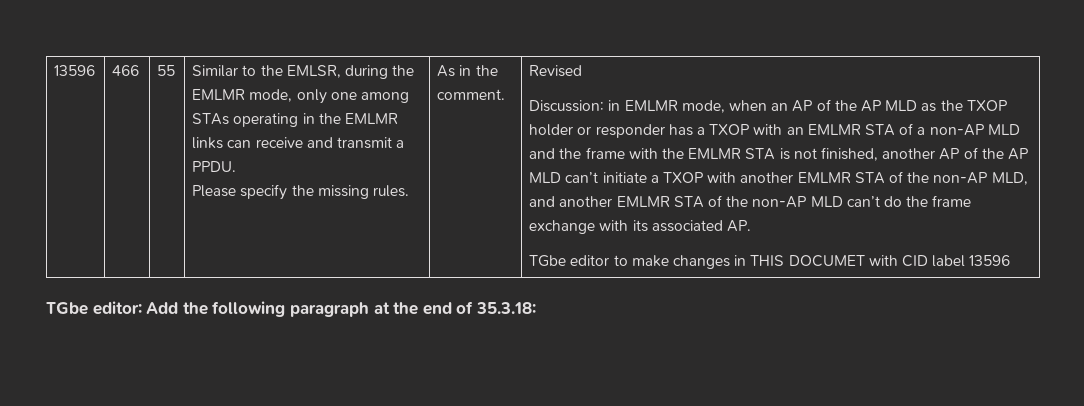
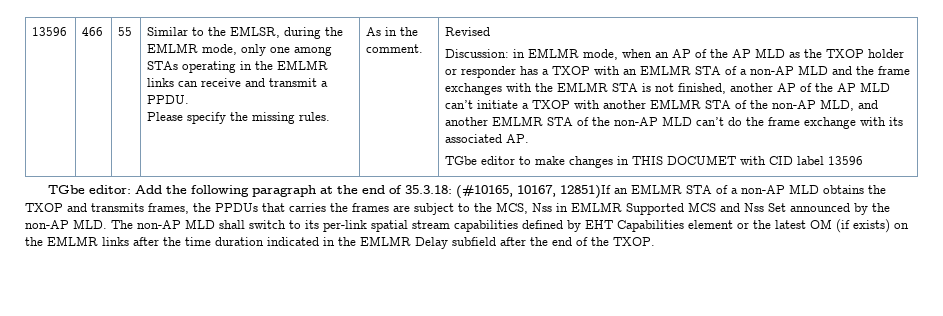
(625, 153) none -> [445,83,503,95] exchanges
(536, 308) none -> [455,184,886,199] [25,202,890,215] [25,219,909,233] [25,236,655,249] (#10165, 10167, 12851)If an EMLMR STA of a non-AP MLD obtains the TXOP and transmits frames, the PPDUs that carries the frames are subject to the MCS, Nss in EMLMR Supported MCS and Nss Set announced by the non-AP MLD. The non-AP MLD shall switch to its per-link spatial stream capabilities defined by EHT Capabilities element or the latest OM (if exists) on the EMLMR links after the time duration indicated in the EMLMR Delay subfield after the end of the TXOP.

